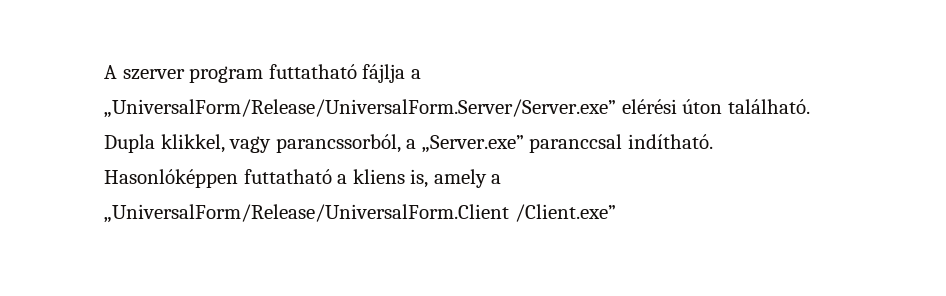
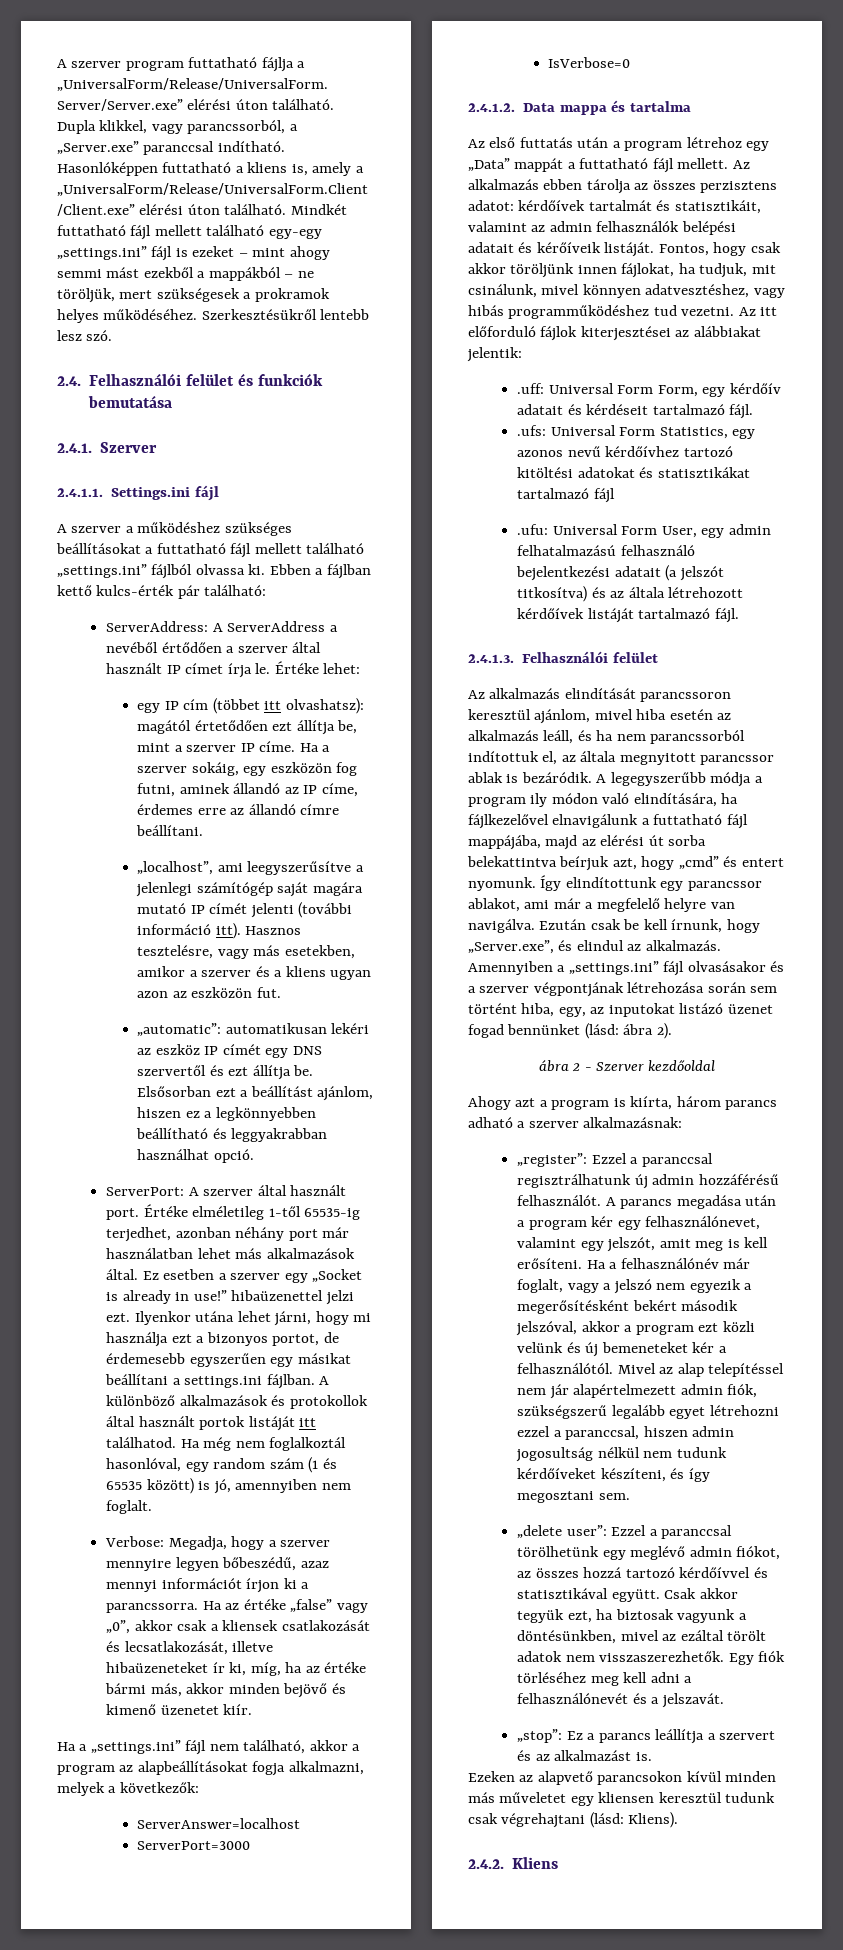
(616, 213) none -> [139,204,347,215] [57,225,322,240] [57,246,330,261] [57,267,314,281] [57,288,330,303] [57,309,370,323] [57,330,113,341] [57,373,323,386] [88,395,173,408] [57,442,158,453] [57,485,219,501] [57,522,292,536] [56,543,365,558] [57,564,371,579] [57,585,267,599] [106,621,338,632] [106,642,322,653] [106,661,361,678] [137,698,364,714] [137,720,358,735] [137,741,331,752] [137,762,358,776] [137,783,358,797] [137,804,340,815] [136,825,204,836] [137,861,364,875] [136,882,363,897] [137,902,353,918] [137,923,302,939] [137,945,355,959] [137,966,372,980] [137,987,281,998] [137,1023,370,1036] [137,1044,322,1058] [137,1065,314,1080] [137,1086,374,1101] [137,1107,316,1121] [136,1128,328,1142] [137,1149,254,1163] [106,1185,347,1196] [106,1204,361,1220] [106,1227,350,1242] [106,1248,355,1259] [106,1269,363,1283] [106,1290,354,1305] [106,1311,372,1326] [106,1332,339,1347] [106,1353,351,1367] [105,1374,330,1389] [106,1395,368,1409] [106,1416,317,1431] [106,1437,347,1451] [106,1457,337,1473] [106,1478,351,1494] [106,1500,153,1514] [105,1536,331,1551] [106,1557,329,1571] [106,1578,310,1593] [106,1599,368,1613] [106,1620,370,1634] [106,1641,274,1655] [106,1662,367,1676] [105,1683,346,1698] [106,1704,253,1715] [57,1740,361,1755] [57,1761,364,1776] [57,1782,199,1796] [137,1818,301,1829] [137,1841,251,1850] [548,57,631,68] [468,100,691,115] [468,137,770,151] [468,158,750,173] [468,179,778,194] [468,200,761,214] [468,221,736,235] [468,242,781,257] [468,263,776,278] [468,284,785,298] [468,305,778,319] [468,326,761,341] [467,347,522,362] [517,383,781,397] [517,404,754,419] [517,425,756,439] [517,446,733,457] [517,467,750,478] [517,488,615,503] [517,524,771,538] [517,545,695,556] [516,565,724,581] [517,586,744,602] [517,608,739,623] [468,651,658,663] [468,688,732,702] [468,709,732,724] [468,730,746,744] [468,751,775,765] [468,772,763,787] [468,793,739,807] [468,814,748,829] [468,835,707,850] [467,856,784,871] [468,875,762,891] [468,898,735,912] [468,919,760,933] [468,940,721,954] [468,961,785,976] [468,982,778,997] [468,1003,773,1017] [468,1023,672,1039] [538,1060,716,1072] [468,1096,778,1110] [468,1117,683,1128] [517,1153,713,1167] [517,1174,779,1189] [517,1195,777,1209] [517,1216,761,1230] [517,1237,769,1252] [517,1258,751,1269] [517,1279,753,1294] [517,1300,739,1314] [516,1321,755,1336] [517,1342,727,1357] [517,1363,785,1377] [517,1384,758,1399] [517,1405,779,1419] [517,1426,735,1440] [516,1447,727,1462] [517,1468,710,1482] [517,1491,630,1503] [517,1525,733,1539] [517,1546,781,1560] [517,1567,768,1578] [517,1588,738,1602] [517,1609,747,1623] [517,1630,767,1644] [517,1651,786,1665] [517,1672,693,1686] [517,1693,724,1708] [517,1729,776,1744] [517,1750,652,1761] [468,1771,777,1785] [468,1792,776,1806] [468,1812,679,1828] [468,1857,559,1869] elérési úton található. Mindkét futtatható fájl mellett található egy-egy „settings.ini” fájl is ezeket – mint ahogy semmi mást ezekből a mappákból – ne töröljük, mert szükségesek a prokramok helyes működéséhez. Szerkesztésükről lentebb lesz szó. // 2.4. Felhasználói felület és funkciók bemutatása // 2.4.1. Szerver // 2.4.1.1. Settings.ini fájl // A szerver a működéshez szükséges beállításokat a futtatható fájl mellett található „settings.ini” fájlból olvassa ki. Ebben a fájlban kettő kulcs-érték pár található: // ServerAddress: A ServerAddress a nevéből értődően a szerver által használt IP címet írja le. Értéke lehet: // egy IP cím (többet itt olvashatsz): magától értetődően ezt állítja be, mint a szerver IP címe. Ha a szerver sokáig, egy eszközön fog futni, aminek állandó az IP címe, érdemes erre az állandó címre beállítani. // „localhost”, ami leegyszerűsítve a jelenlegi számítógép saját magára mutató IP címét jelenti (további információ itt). Hasznos tesztelésre, vagy más esetekben, amikor a szerver és a kliens ugyan azon az eszközön fut. // „automatic”: automatikusan lekéri az eszköz IP címét egy DNS szervertől és ezt állítja be. Elsősorban ezt a beállítást ajánlom, hiszen ez a legkönnyebben beállítható és leggyakrabban használhat opció. // ServerPort: A szerver által használt port. Értéke elméletileg 1-től 65535-ig terjedhet, azonban néhány port már használatban lehet más alkalmazások által. Ez esetben a szerver egy „Socket is already in use!” hibaüzenettel jelzi ezt. Ilyenkor utána lehet járni, hogy mi használja ezt a bizonyos portot, de érdemesebb egyszerűen egy másikat beállítani a settings.ini fájlban. A különböző alkalmazások és protokollok által használt portok listáját itt találhatod. Ha még nem foglalkoztál hasonlóval, egy random szám (1 és 65535 között) is jó, amennyiben nem foglalt. // Verbose: Megadja, hogy a szerver mennyire legyen bőbeszédű, azaz mennyi információt írjon ki a parancssorra. Ha az értéke „false” vagy „0”, akkor csak a kliensek csatlakozását és lecsatlakozását, illetve hibaüzeneteket ír ki, míg, ha az értéke bármi más, akkor minden bejövő és kimenő üzenetet kiír. // Ha a „settings.ini” fájl nem található, akkor a program az alapbeállításokat fogja alkalmazni, melyek a következők: // ServerAnswer=localhost // ServerPort=3000 // IsVerbose=0 // 2.4.1.2. Data mappa és tartalma // Az első futtatás után a program létrehoz egy „Data” mappát a futtatható fájl mellett. Az alkalmazás ebben tárolja az összes perzisztens adatot: kérdőívek tartalmát és statisztikáit, valamint az admin felhasználók belépési adatait és kérőíveik listáját. Fontos, hogy csak akkor töröljünk innen fájlokat, ha tudjuk, mit csinálunk, mivel könnyen adatvesztéshez, vagy hibás programműködéshez tud vezetni. Az itt előforduló fájlok kiterjesztései az alábbiakat jelentik: // .uff: Universal Form Form, egy kérdőív adatait és kérdéseit tartalmazó fájl. // .ufs: Universal Form Statistics, egy azonos nevű kérdőívhez tartozó kitöltési adatokat és statisztikákat tartalmazó fájl // .ufu: Universal Form User, egy admin felhatalmazású felhasználó bejelentkezési adatait (a jelszót titkosítva) és az általa létrehozott kérdőívek listáját tartalmazó fájl. // 2.4.1.3. Felhasználói felület // Az alkalmazás elindítását parancssoron keresztül ajánlom, mivel hiba esetén az alkalmazás leáll, és ha nem parancssorból indítottuk el, az általa megnyitott parancssor ablak is bezáródik. A legegyszerűbb módja a program ily módon való elindítására, ha fájlkezelővel elnavigálunk a futtatható fájl mappájába, majd az elérési út sorba belekattintva beírjuk azt, hogy „cmd” és entert nyomunk. Így elindítottunk egy parancssor ablakot, ami már a megfelelő helyre van navigálva. Ezután csak be kell írnunk, hogy „Server.exe”, és elindul az alkalmazás. Amennyiben a „settings.ini” fájl olvasásakor és a szerver végpontjának létrehozása során sem történt hiba, egy, az inputokat listázó üzenet fogad bennünket (lásd: ábra 2). // ábra 2 - Szerver kezdőoldal // Ahogy azt a program is kiírta, három parancs adható a szerver alkalmazásnak: // „register”: Ezzel a paranccsal regisztrálhatunk új admin hozzáférésű felhasználót. A parancs megadása után a program kér egy felhasználónevet, valamint egy jelszót, amit meg is kell erősíteni. Ha a felhasználónév már foglalt, vagy a jelszó nem egyezik a megerősítésként bekért második jelszóval, akkor a program ezt közli velünk és új bemeneteket kér a felhasználótól. Mivel az alap telepítéssel nem jár alapértelmezett admin fiók, szükségszerű legalább egyet létrehozni ezzel a paranccsal, hiszen admin jogosultság nélkül nem tudunk kérdőíveket készíteni, és így megosztani sem. // „delete user”: Ezzel a paranccsal törölhetünk egy meglévő admin fiókot, az összes hozzá tartozó kérdőívvel és statisztikával együtt. Csak akkor tegyük ezt, ha biztosak vagyunk a döntésünkben, mivel az ezáltal törölt adatok nem visszaszerezhetők. Egy fiók törléséhez meg kell adni a felhasználónevét és a jelszavát. // „stop”: Ez a parancs leállítja a szervert és az alkalmazást is. // Ezeken az alapvető parancsokon kívül minden más műveletet egy kliensen keresztül tudunk csak végrehajtani (lásd: Kliens). // 2.4.2. Kliens

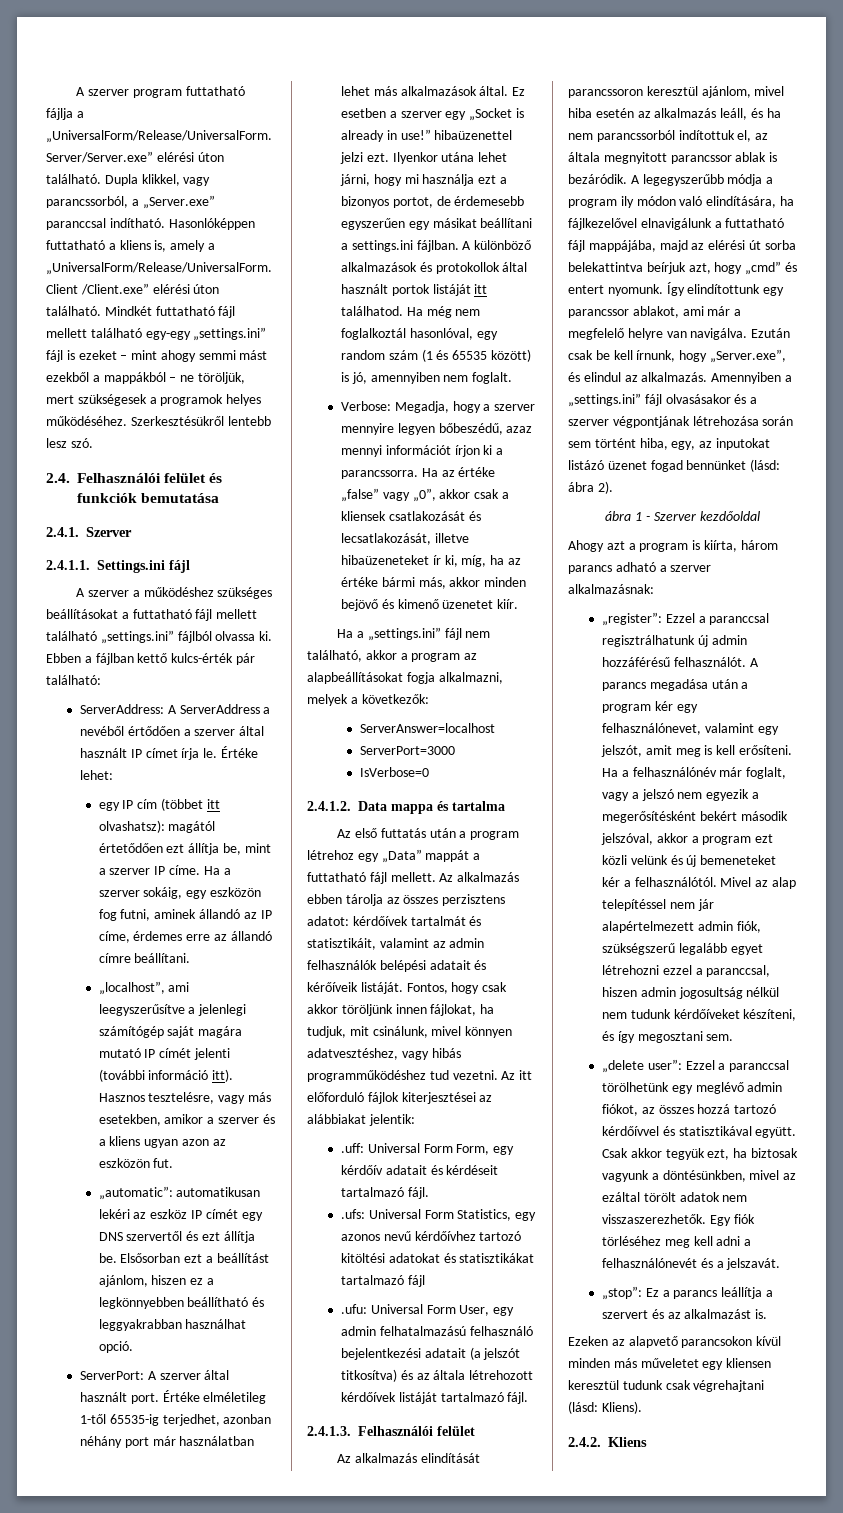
[254,288,330,302] prokramok -> [160,394,224,406] programok
[572,1063,581,1072] 2 -> [635,512,643,521] 1

